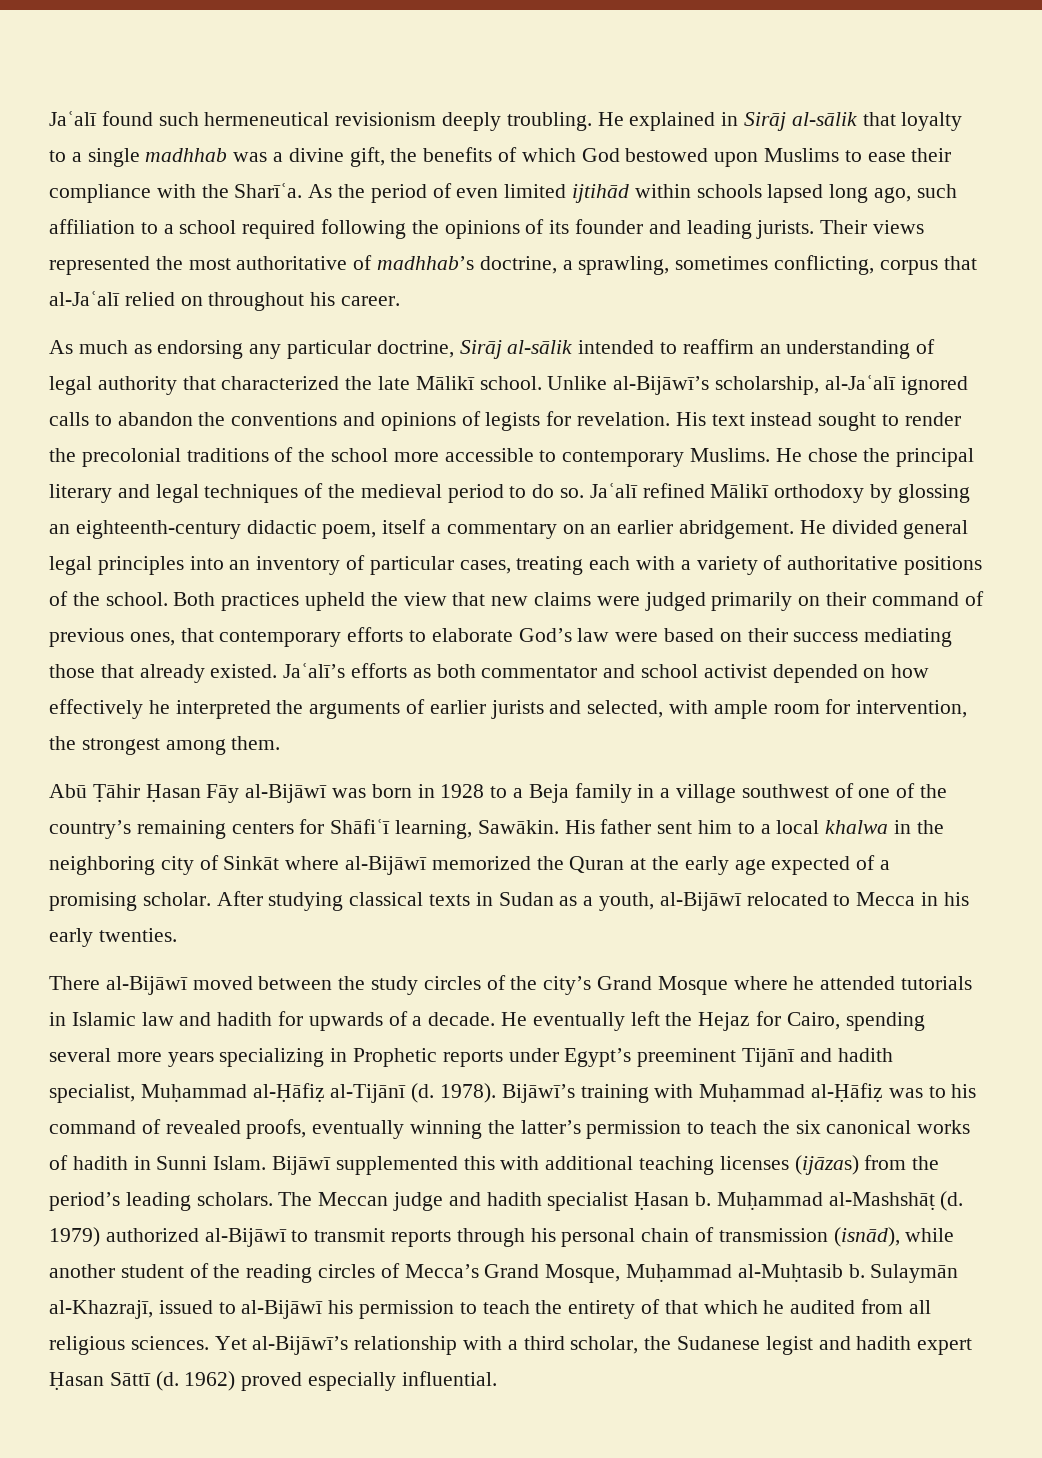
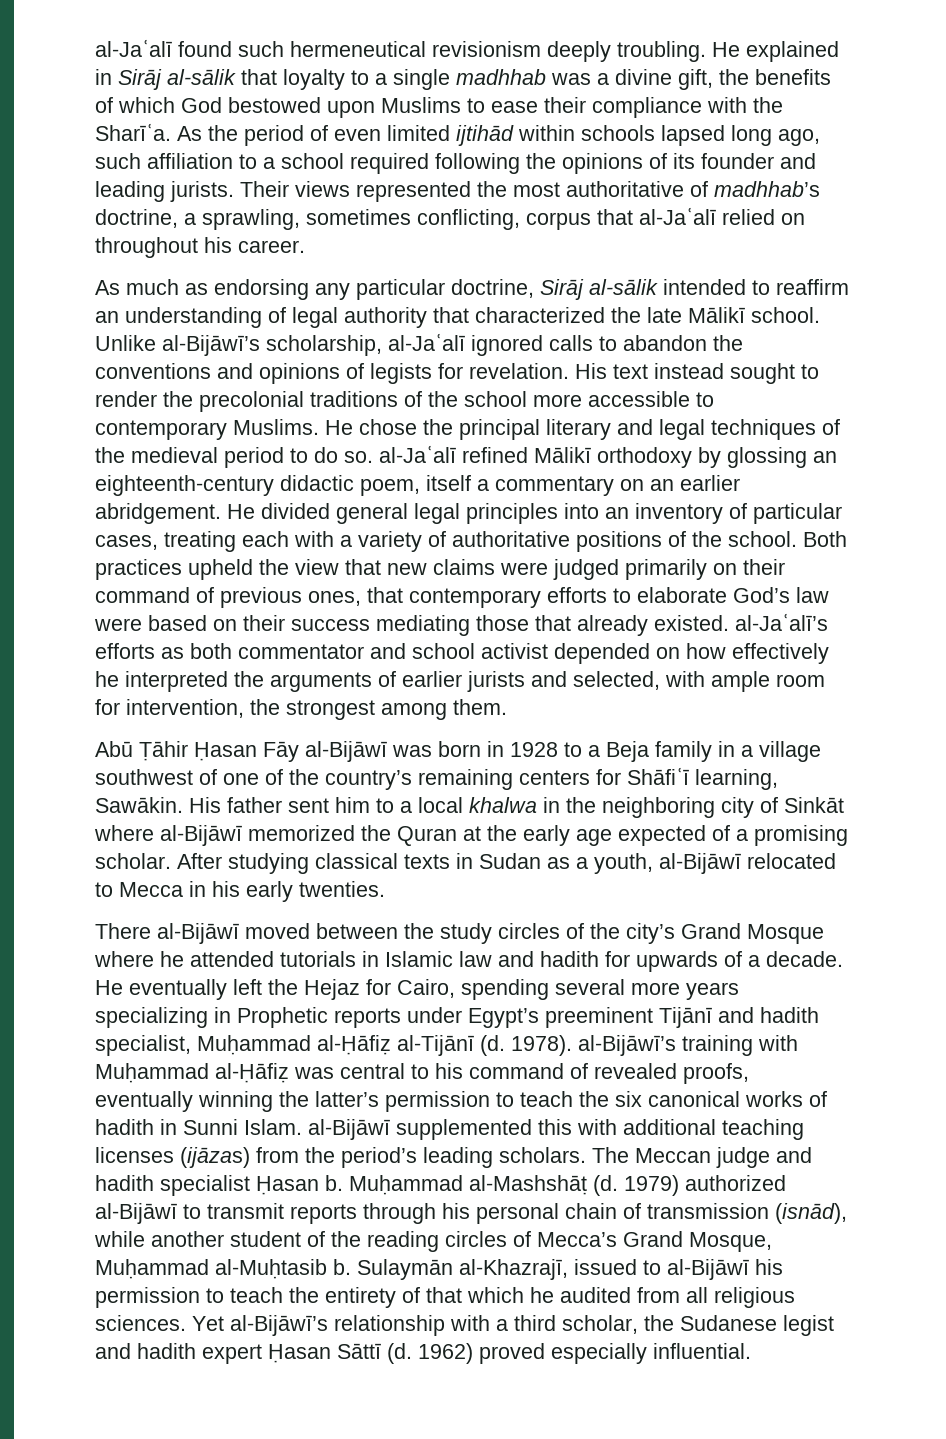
[49,111,97,126] Jaʿalī -> [95,39,172,57] al-Jaʿalī
[589,483,638,498] Jaʿalī -> [379,445,456,463] al-Jaʿalī
[283,663,346,678] Jaʿalī’s -> [735,613,828,631] al-Jaʿalī’s
[501,1084,575,1103] Bijāwī’s -> [578,1035,676,1056] al-Bijāwī’s
(923, 1093) none -> [340,1063,405,1079] central
[272,1156,332,1175] Bijāwī -> [308,1119,390,1140] al-Bijāwī

